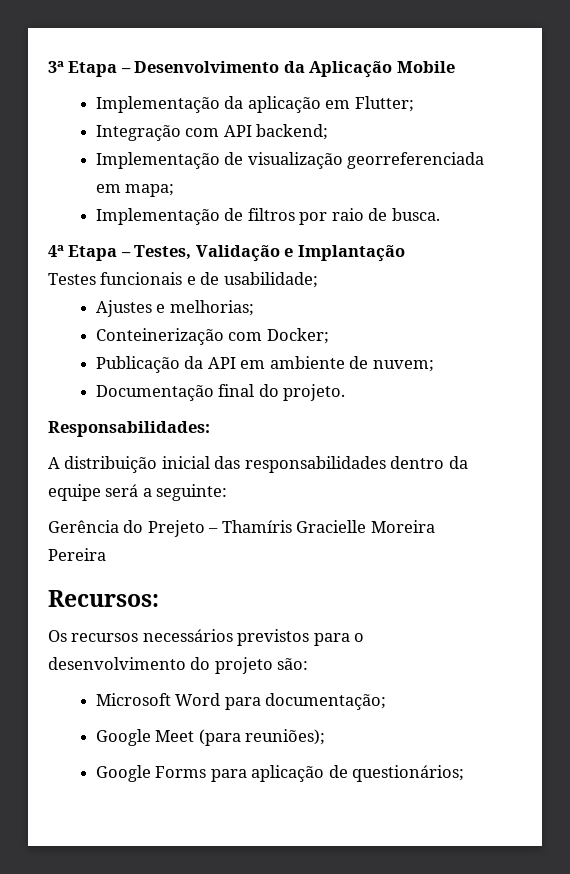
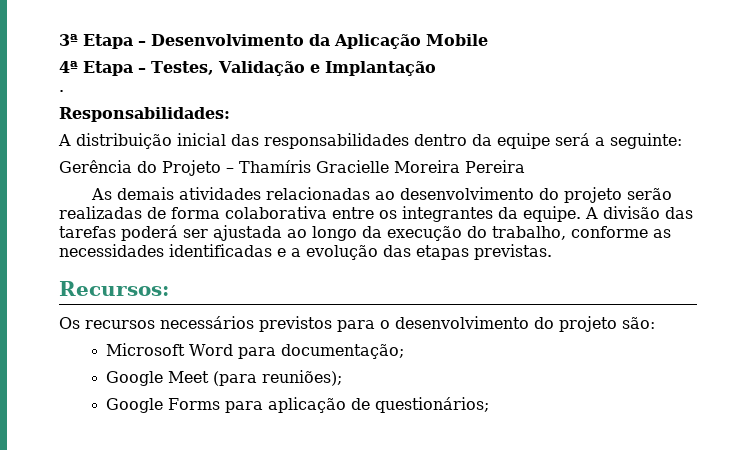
[95,96,414,113] [95,124,329,141] [95,152,485,169] [95,184,175,197] [95,208,440,225] // Implementação da aplicação em Flutter; // Integração com API backend; // Implementação de visualização georreferenciada em mapa; // Implementação de filtros por raio de busca. -> (488, 40) none
[48,272,318,288] [95,300,254,317] [95,328,329,345] [95,356,434,373] [95,384,346,401] Testes funcionais e de usabilidade; // Ajustes e melhorias; // Conteinerização com Docker; // Publicação da API em ambiente de nuvem; // Documentação final do projeto. -> [59,90,64,92] .
[147,520,205,537] Prejeto -> [162,160,221,176] Projeto
(106, 554) none -> [90,187,672,203] [59,206,693,222] [59,225,671,241] [59,244,552,260] // As demais atividades relacionadas ao desenvolvimento do projeto serão realizadas de forma colaborativa entre os integrantes da equipe. A divisão das tarefas poderá ser ajustada ao longo da execução do trabalho, conforme as necessidades identificadas e a evolução das etapas previstas.

